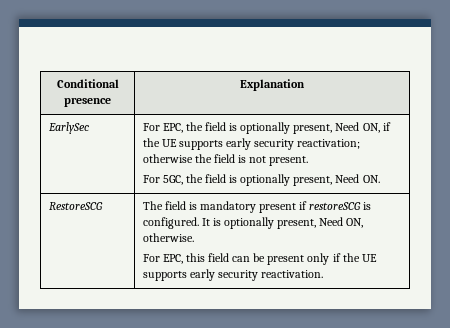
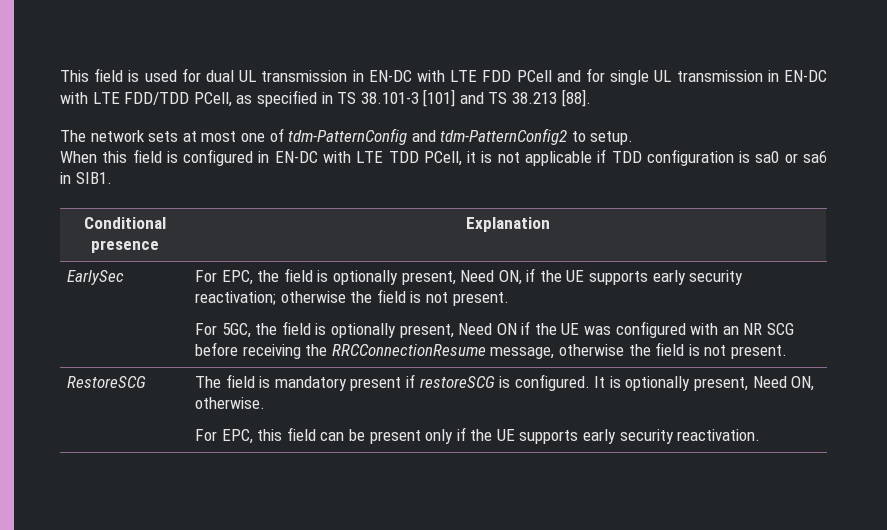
(56, 83) none -> [60,68,828,85] [60,89,591,107] [60,128,634,145] [60,149,828,166] [60,172,112,184] This field is used for dual UL transmission in EN-DC with LTE FDD PCell and for single UL transmission in EN-DC with LTE FDD/TDD PCell, as specified in TS 38.101-3 [101] and TS 38.213 [88]. // The network sets at most one of tdm-PatternConfig and tdm-PatternConfig2 to setup. // When this field is configured in EN-DC with LTE TDD PCell, it is not applicable if TDD configuration is sa0 or sa6 in SIB1. //
[362,175,380,183] ON. -> [496,321,795,338] [194,342,787,359] ON if the UE was configured with an NR SCG before receiving the RRCConnectionResume message, otherwise the field is not present.

